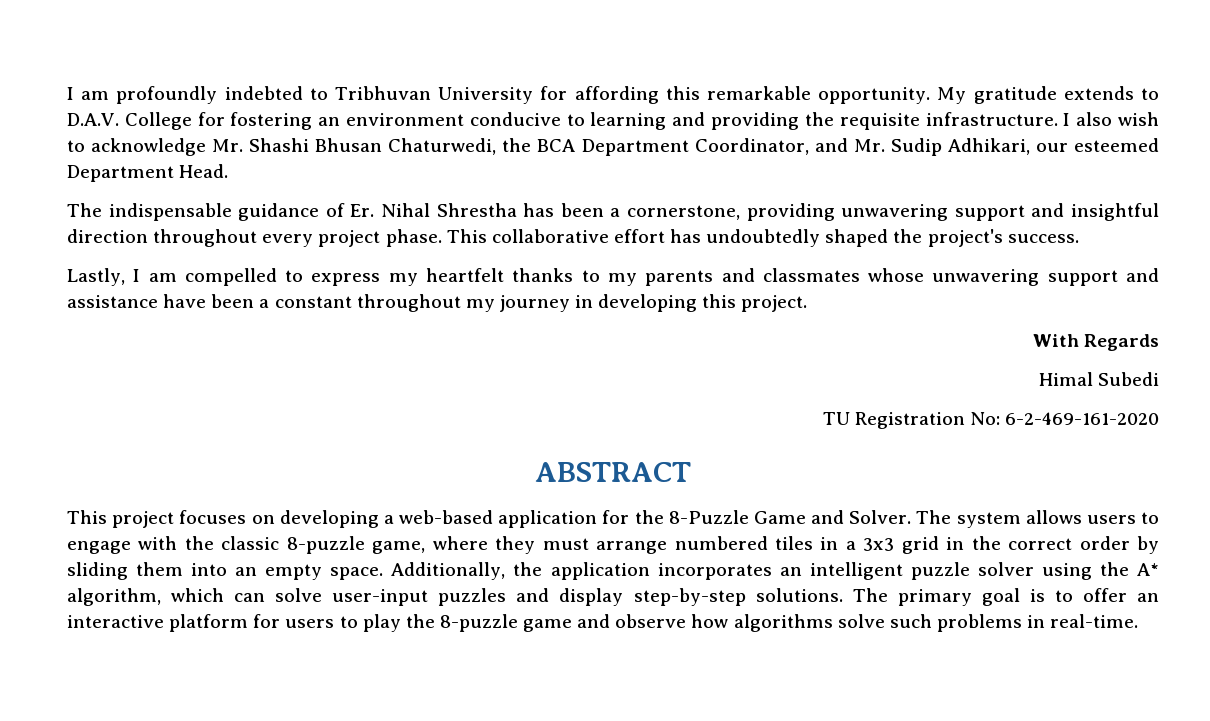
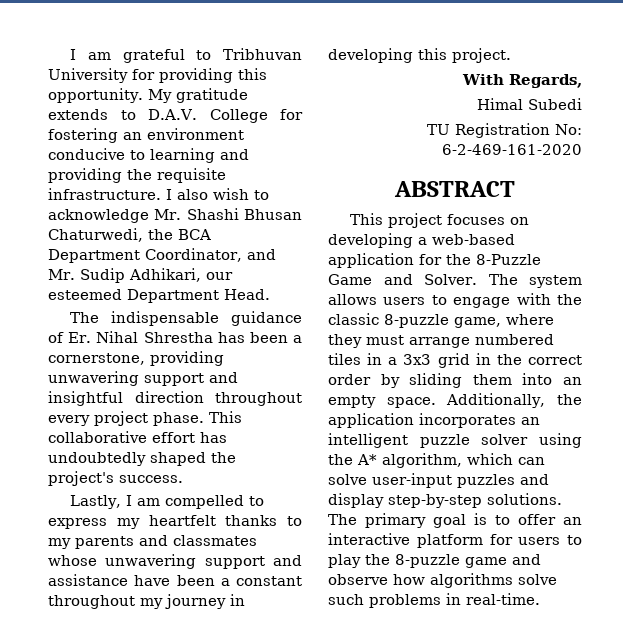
[67,86,303,104] I am profoundly indebted -> [70,49,185,63] I am grateful
[574,86,811,104] affording this remarkable -> [159,68,267,83] providing this
[1084,334,1159,351] Regards -> [509,74,582,88] Regards,

